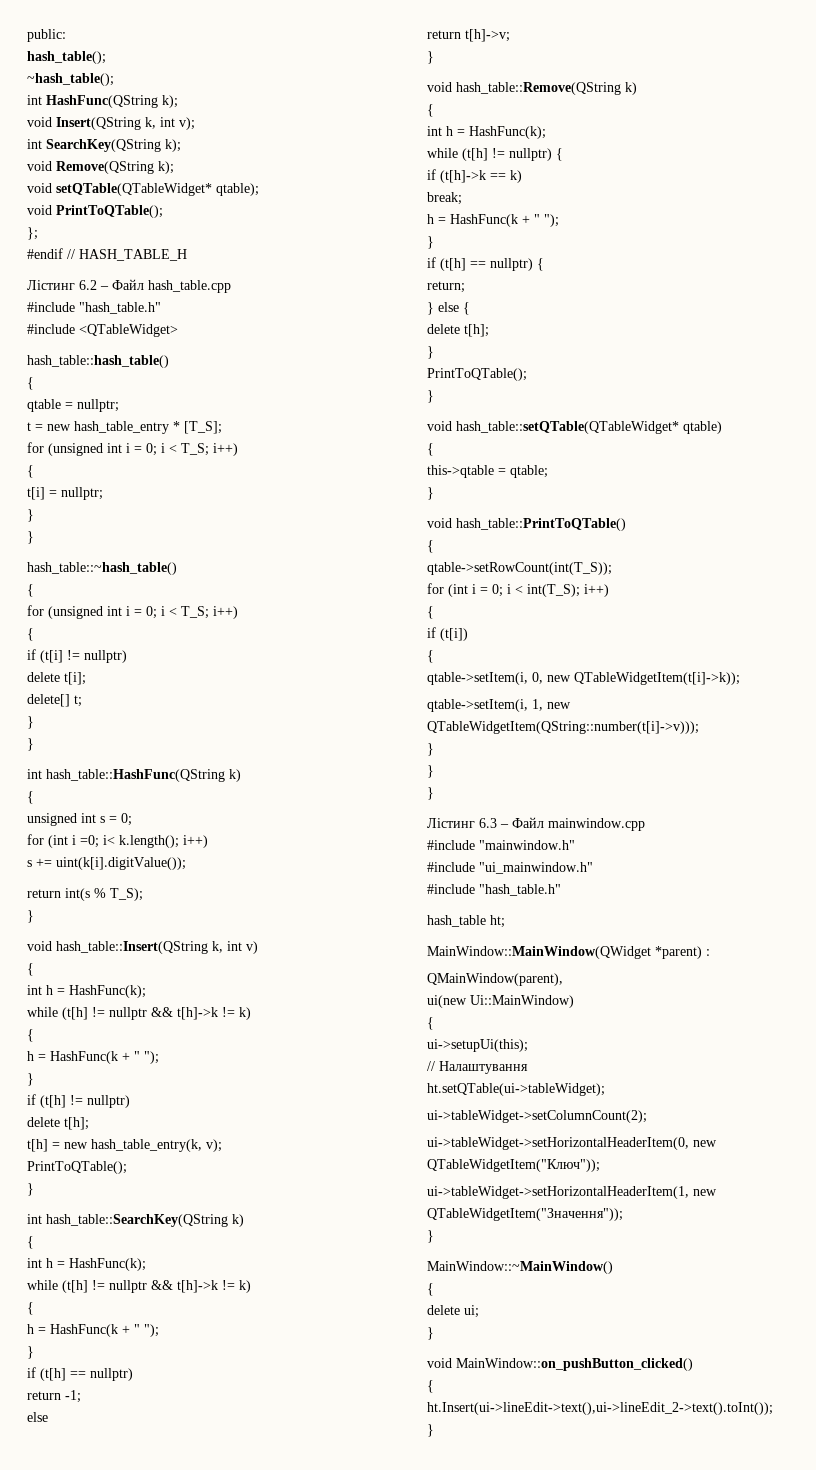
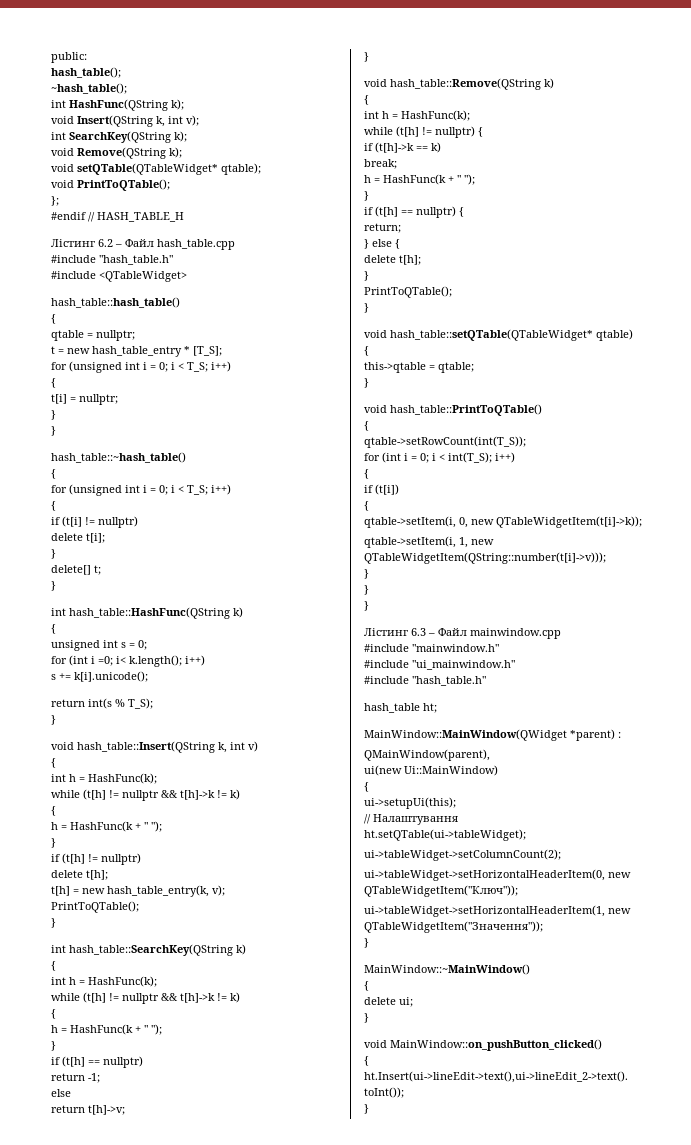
(86, 678) none -> [51,549,56,559] // }
[27,738,34,751] // } -> (56, 586) none
[56,857,186,870] uint(k[i].digitValue()); -> [74,671,148,682] k[i].unicode();

